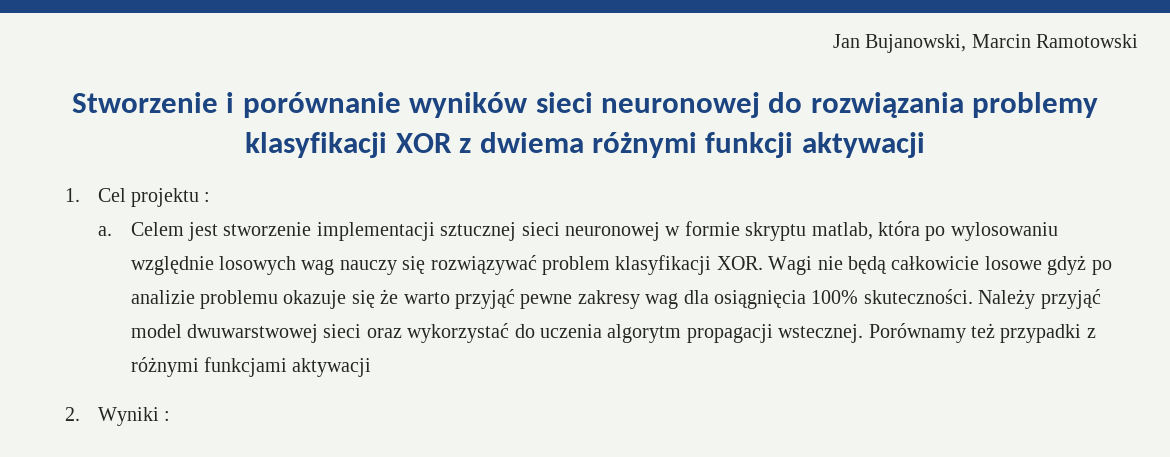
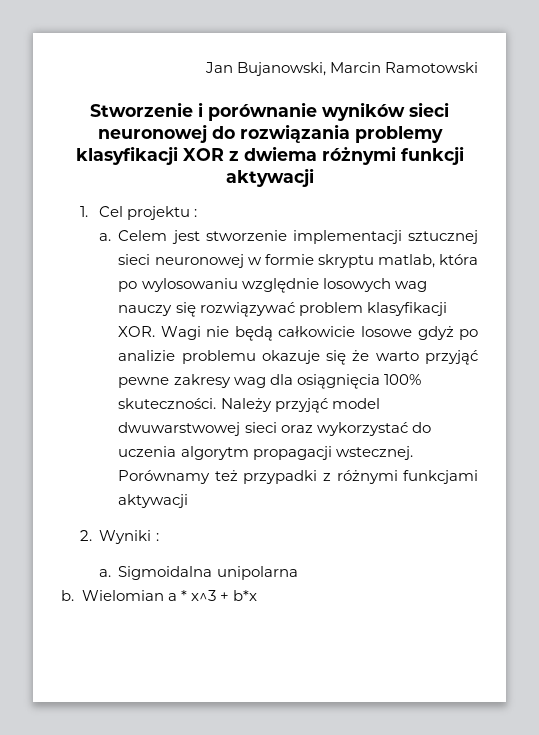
(171, 416) none -> [98,566,298,580] [61,590,257,601] // a. Sigmoidalna unipolarna // b. Wielomian a * x^3 + b*x

